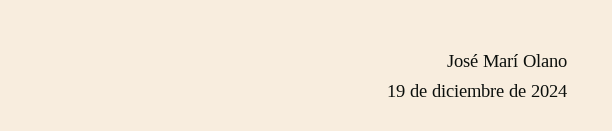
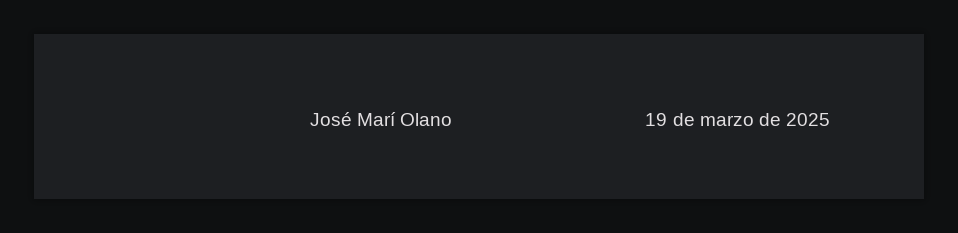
[432,84,567,97] diciembre de 2024 -> [699,113,830,126] marzo de 2025

